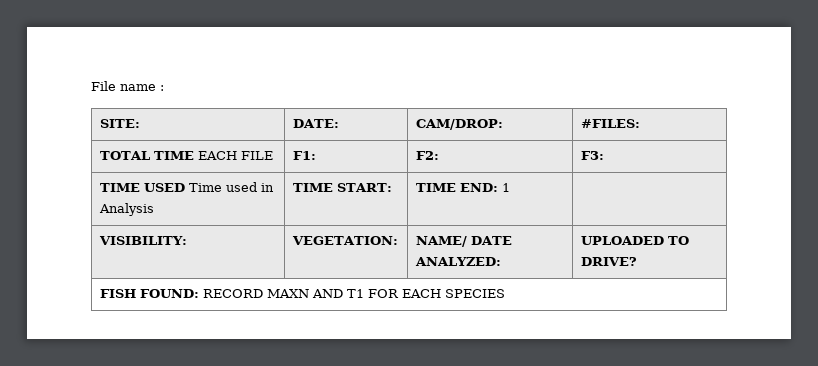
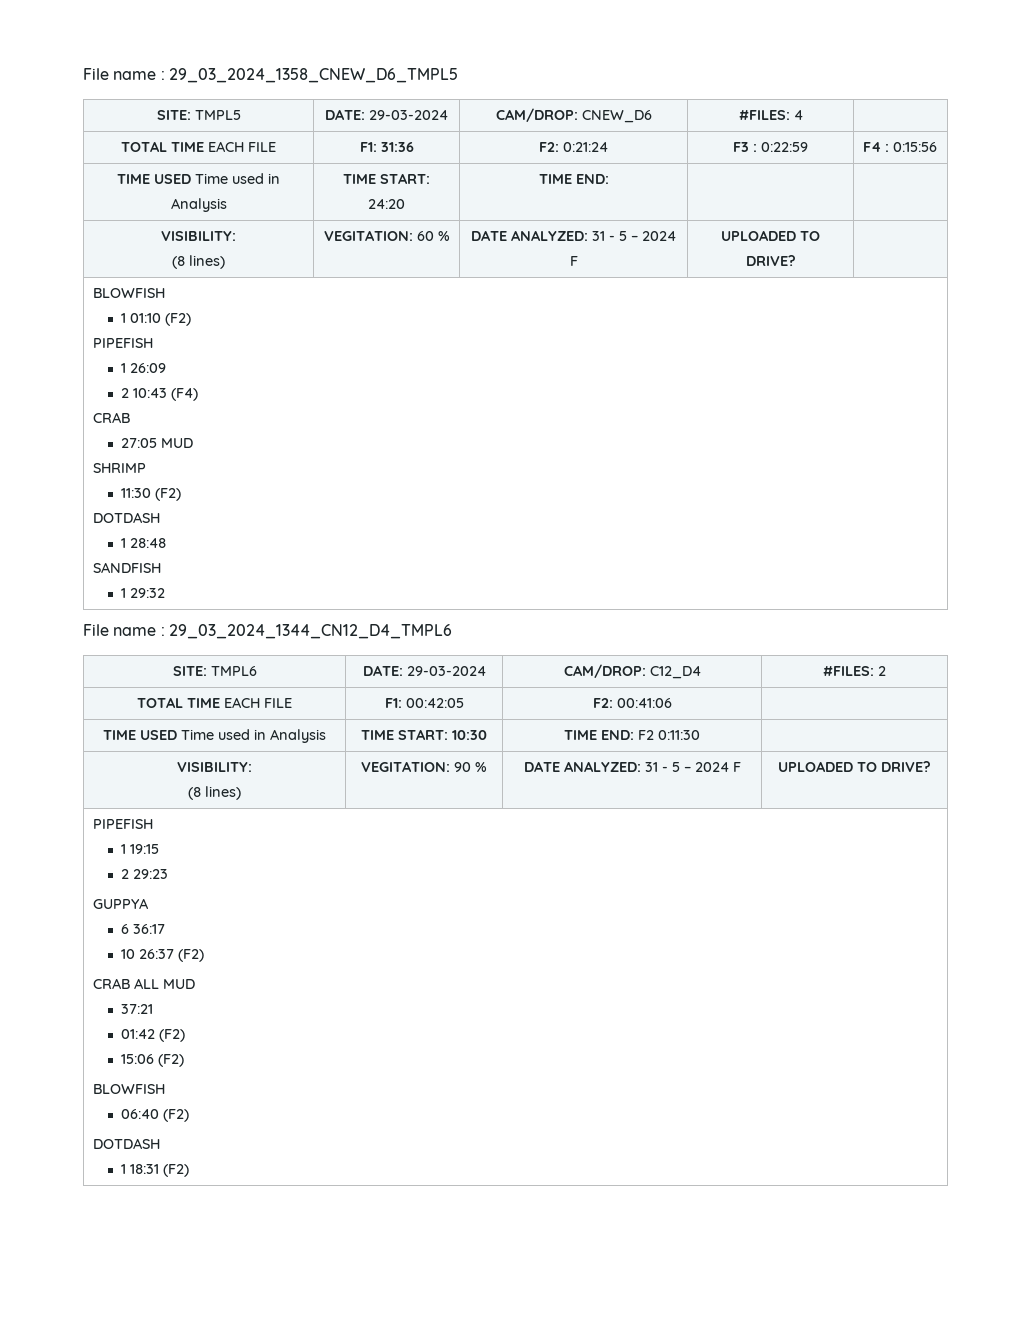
[91,81,164,91] [99,119,140,128] [292,119,339,128] [415,119,503,130] [580,119,640,128] [99,151,273,160] [292,151,316,160] [415,151,439,160] [580,151,604,160] [99,182,274,192] [98,203,154,216] [292,183,392,192] [415,183,510,192] [98,236,187,245] [291,236,398,245] [415,236,512,247] [414,257,501,266] [580,236,689,245] [580,257,637,266] [99,289,505,298] File name : // SITE: | DATE: | CAM/DROP: | #FILES: // TOTAL TIME EACH FILE | F1: | F2: | F3: // TIME USED Time used in Analysis | TIME START: | TIME END: 1 | // VISIBILITY: | VEGETATION: | NAME/ DATE ANALYZED: | UPLOADED TO DRIVE? // FISH FOUND: RECORD MAXN AND T1 FOR EACH SPECIES -> [83,68,458,83] [156,110,241,120] [325,109,448,120] [495,108,652,123] [738,110,803,120] [121,141,276,152] [359,142,414,152] [539,142,608,152] [733,142,808,152] [863,142,938,152] [117,173,280,184] [170,198,227,212] [343,173,430,184] [368,199,405,209] [538,174,609,184] [161,231,236,241] [172,255,225,269] [323,230,450,241] [471,230,676,241] [569,256,578,266] [721,230,820,241] [745,255,796,266] [93,288,166,298] [121,313,192,326] [93,338,154,348] [121,363,167,373] [121,388,199,401] [93,412,131,423] [121,438,194,448] [93,463,147,473] [121,488,182,501] [93,512,161,523] [121,538,167,548] [93,562,162,573] [121,588,166,598] [83,624,452,639] [172,666,257,676] [362,665,486,676] [563,664,701,679] [823,666,886,676] [137,697,292,708] [384,698,464,708] [592,698,672,708] [103,729,326,743] [361,729,488,740] [564,730,700,740] [177,762,252,772] [188,786,241,800] [361,761,488,772] [523,761,741,772] [778,761,931,772] [93,819,154,829] [121,844,160,854] [121,869,169,879] [93,898,150,909] [121,924,166,934] [121,949,205,962] [93,978,196,989] [121,1004,154,1014] [121,1029,186,1042] [121,1054,185,1067] [93,1084,166,1094] [121,1109,190,1122] [93,1138,161,1149] [121,1164,190,1177] File name : 29_03_2024_1358_CNEW_D6_TMPL5 // SITE: TMPL5 | DATE: 29-03-2024 | CAM/DROP: CNEW_D6 | #FILES: 4 | // TOTAL TIME EACH FILE | F1: 31:36 | F2: 0:21:24 | F3 : 0:22:59 | F4 : 0:15:56 // TIME USED Time used in Analysis | TIME START: 24:20 | TIME END: | | // VISIBILITY: // (8 lines) | VEGITATION: 60 % | DATE ANALYZED: 31 - 5 – 2024 F | UPLOADED TO DRIVE? | // BLOWFISH // 1 01:10 (F2) // PIPEFISH // 1 26:09 // 2 10:43 (F4) // CRAB // 27:05 MUD // SHRIMP // 11:30 (F2) // DOTDASH // 1 28:48 // SANDFISH // 1 29:32 // File name : 29_03_2024_1344_CN12_D4_TMPL6 // SITE: TMPL6 | DATE: 29-03-2024 | CAM/DROP: C12_D4 | #FILES: 2 // TOTAL TIME EACH FILE | F1: 00:42:05 | F2: 00:41:06 | // TIME USED Time used in Analysis | TIME START: 10:30 | TIME END: F2 0:11:30 | // VISIBILITY: // (8 lines) | VEGITATION: 90 % | DATE ANALYZED: 31 - 5 – 2024 F | UPLOADED TO DRIVE? // PIPEFISH // 1 19:15 // 2 29:23 // GUPPYA // 6 36:17 // 10 26:37 (F2) // CRAB ALL MUD // 37:21 // 01:42 (F2) // 15:06 (F2) // BLOWFISH // 06:40 (F2) // DOTDASH // 1 18:31 (F2)

